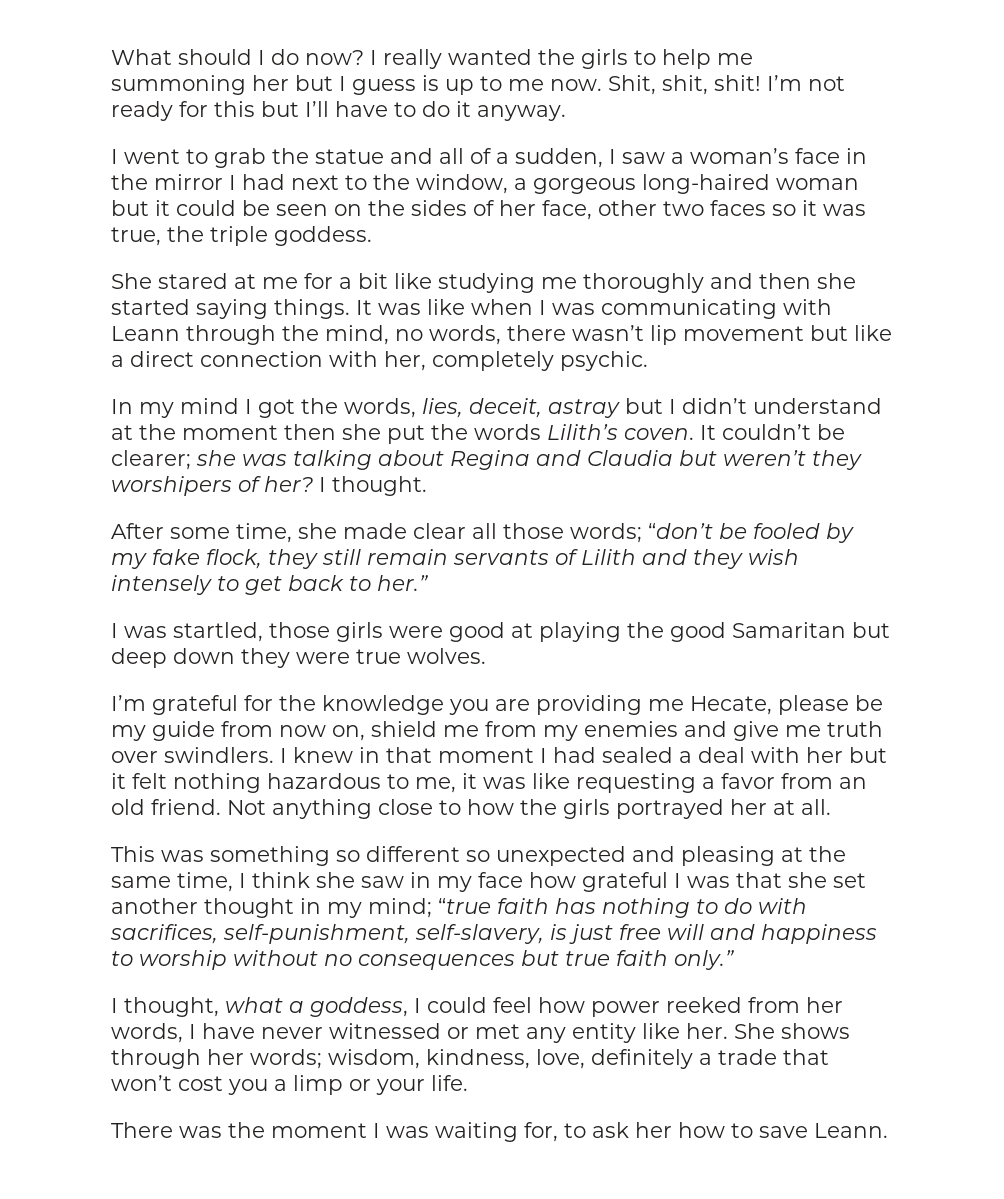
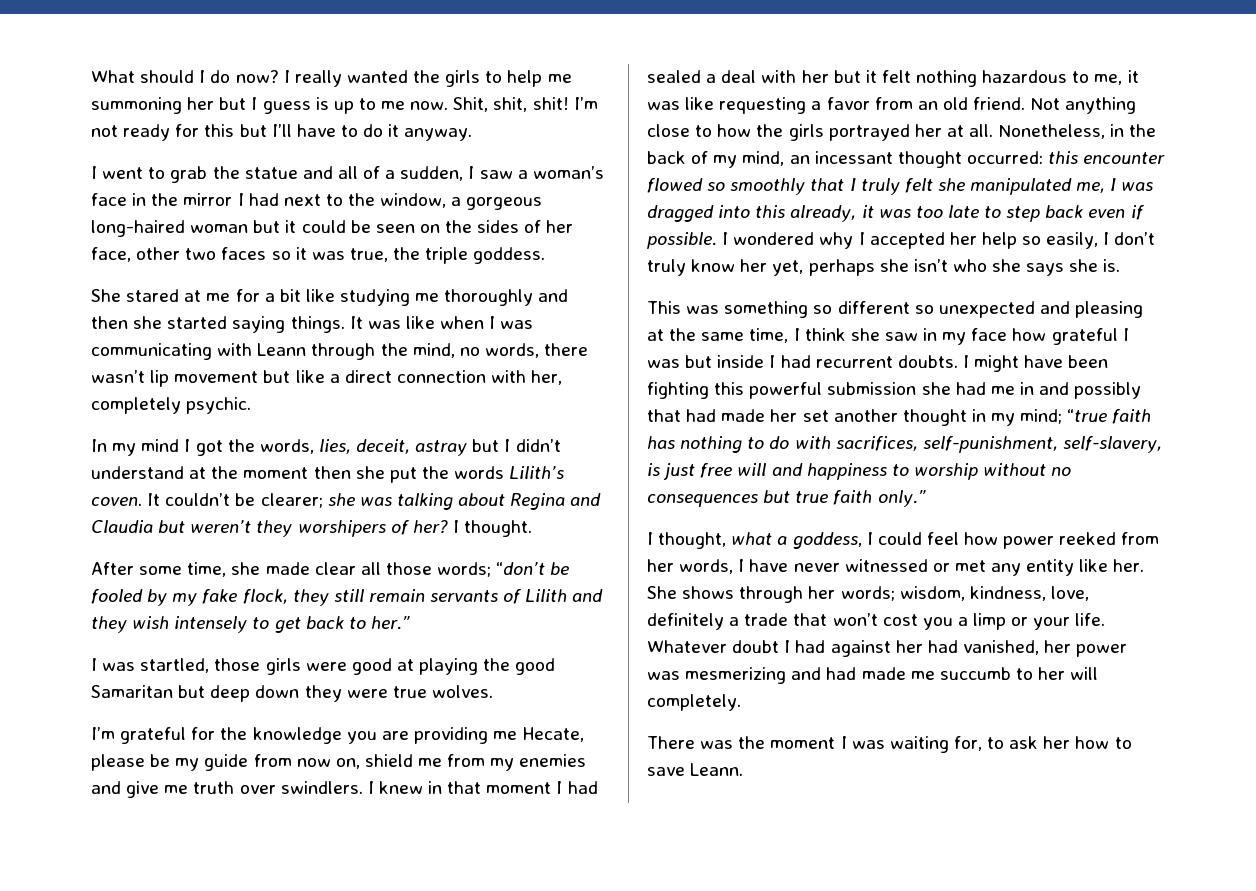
(831, 807) none -> [998,124,1157,139] [647,151,1166,168] [647,178,1154,195] [647,205,1144,222] [647,232,1156,249] [647,259,1121,276] Nonetheless, in the back of my mind, an incessant thought occurred: this encounter flowed so smoothly that I truly felt she manipulated me, I was dragged into this already, it was too late to step back even if possible. I wondered why I accepted her help so easily, I don’t truly know her yet, perhaps she isn’t who she says she is.
[736,872,827,888] that she -> [685,355,1109,372] [647,382,1142,399] [647,409,798,422] but inside I had recurrent doubts. I might have been fighting this powerful submission she had me in and possibly that had made her
(468, 1083) none -> [647,640,1128,657] [647,667,1099,684] [647,694,741,711] Whatever doubt I had against her had vanished, her power was mesmerizing and had made me succumb to her will completely.

